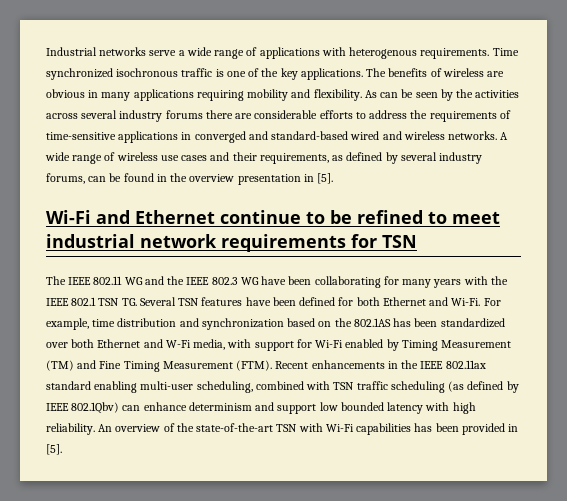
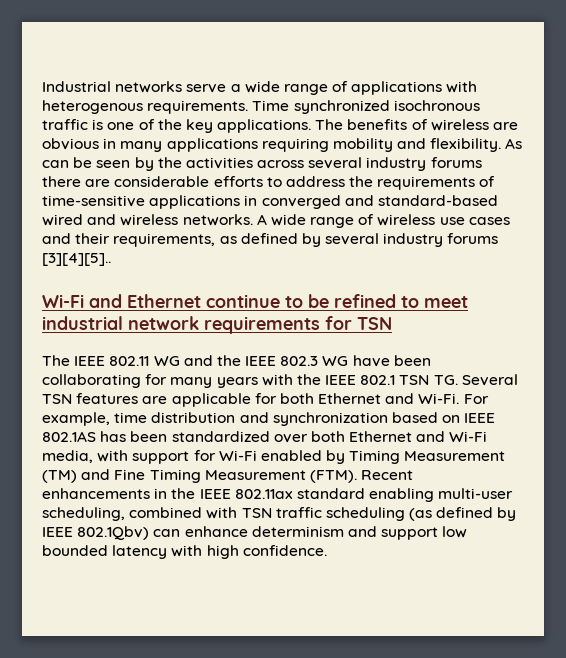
[46,173,334,185] forums, can be found in the overview presentation in [5]. -> [447,233,499,244] [42,253,111,266] forums [3][4][5]..
[245,297,336,306] have been defined -> [142,393,251,407] are applicable
[334,318,352,327] the -> [464,413,496,423] IEEE
[165,340,191,348] W-Fi -> [449,431,488,442] Wi-Fi
[46,423,519,435] [46,444,62,455] reliability. An overview of the state-of-the-art TSN with Wi-Fi capabilities has been provided in [5]. -> [242,545,327,556] confidence.

